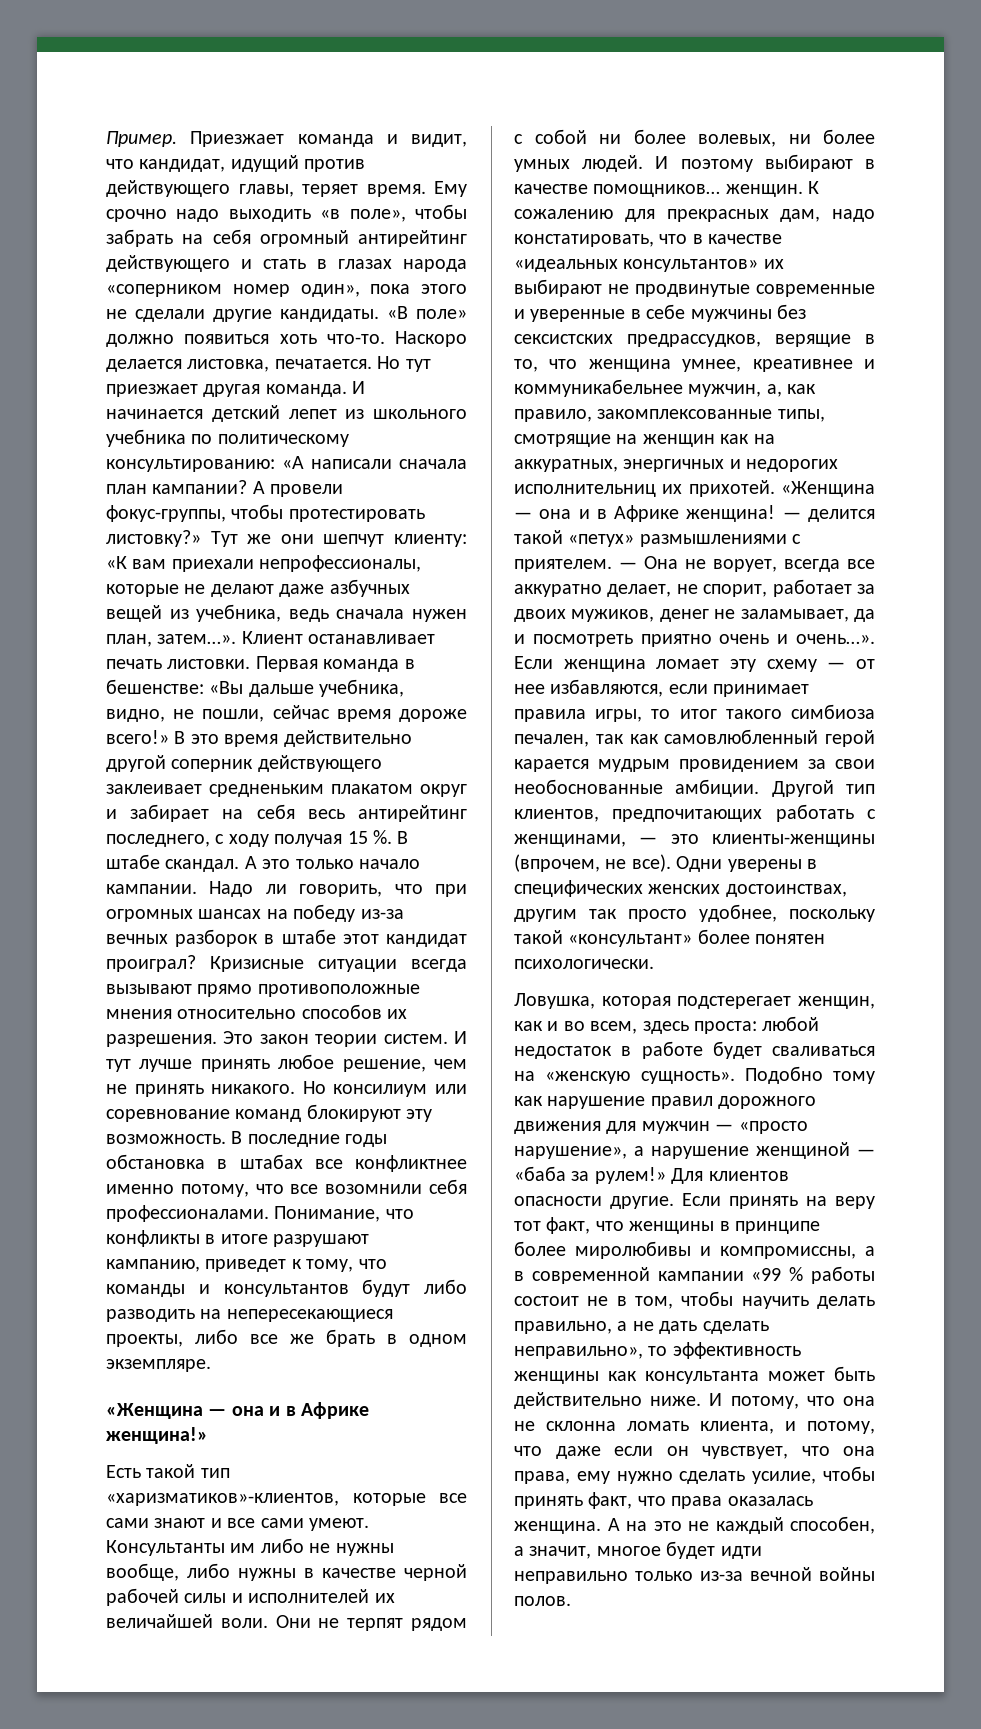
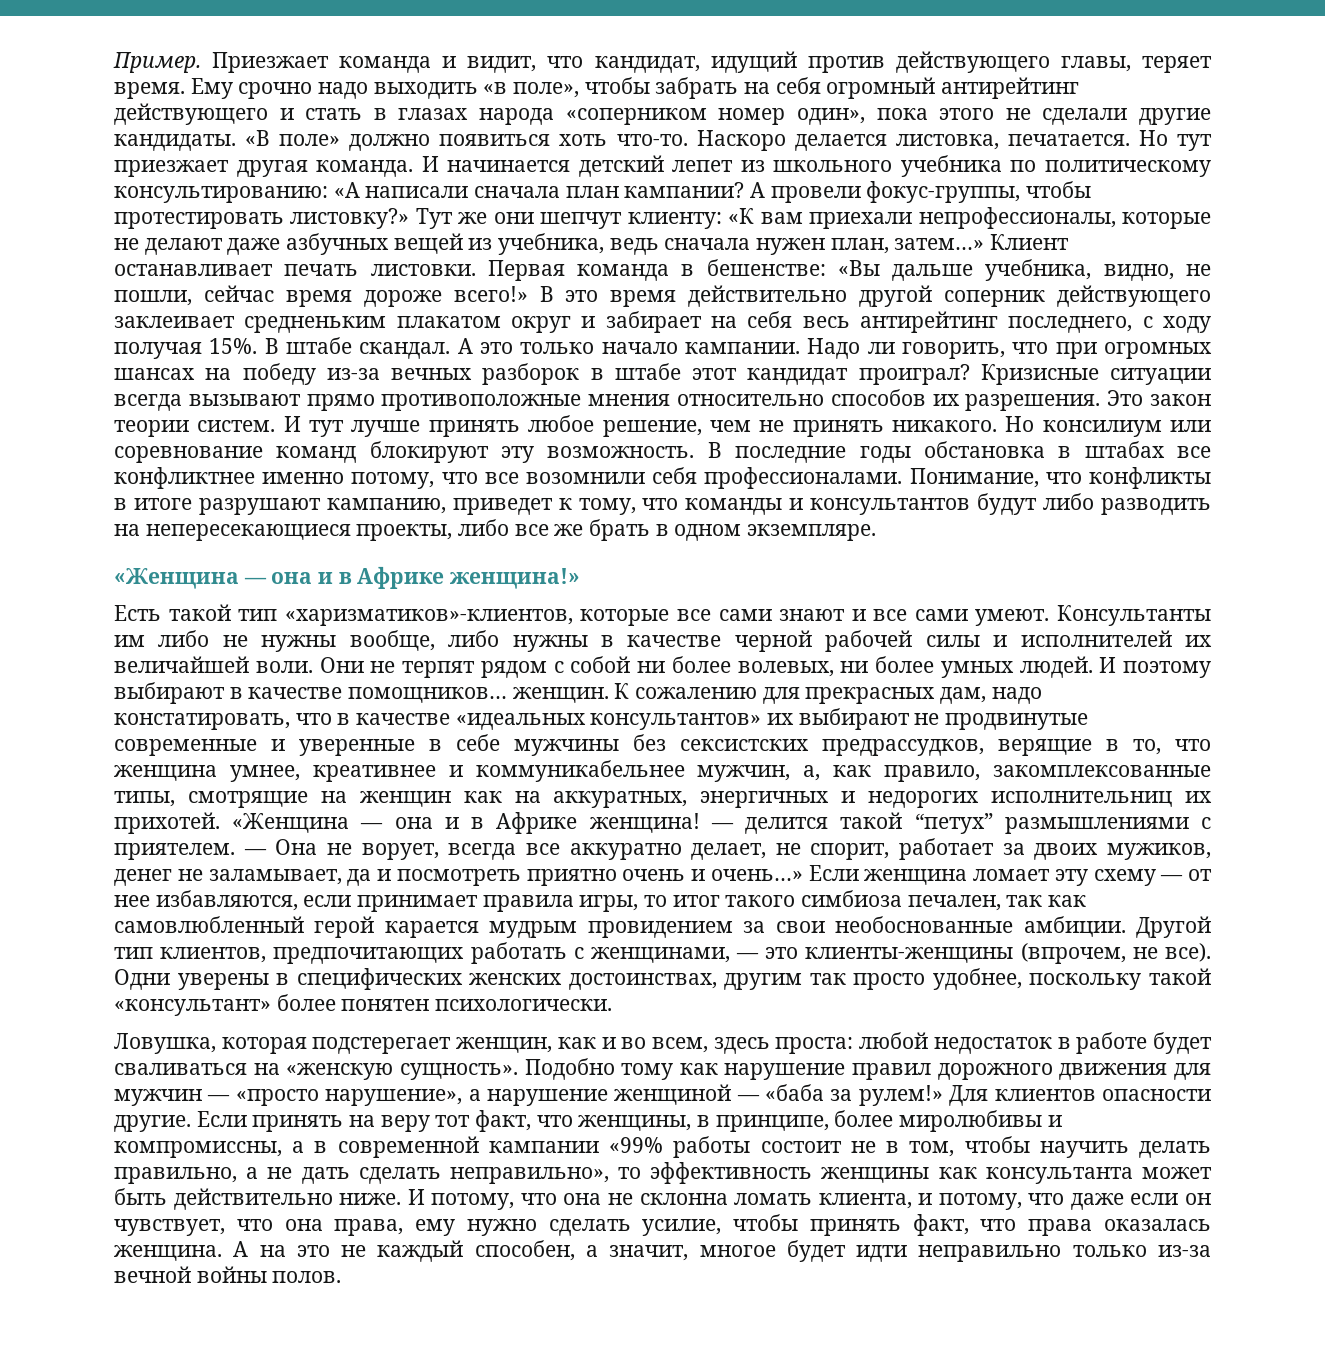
[157,634,237,644] затем…». -> [894,238,985,250] затем…»
[347,830,392,844] 15 %. -> [209,338,258,354] 15%.
[568,534,635,547] «петух» -> [914,813,993,834] “петух”
[796,634,875,644] очень…». -> [710,869,803,881] очень…»
[629,1221,820,1234] женщины в принципе -> [578,1115,829,1132] женщины, в принципе,
[751,1267,804,1281] «99 % -> [609,1137,664,1153] «99%

